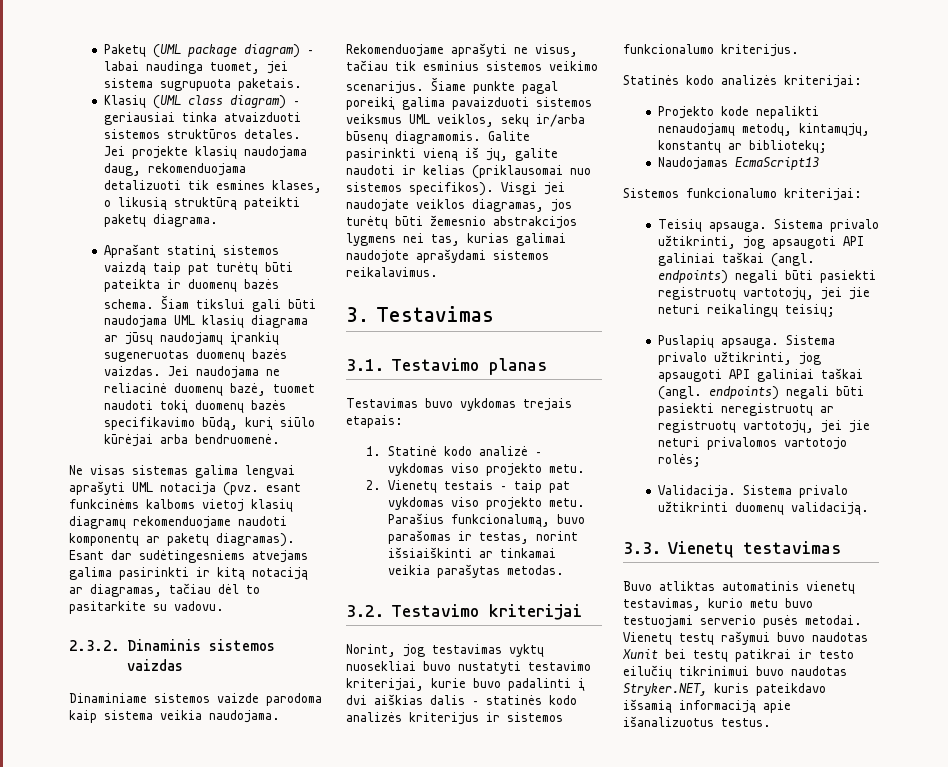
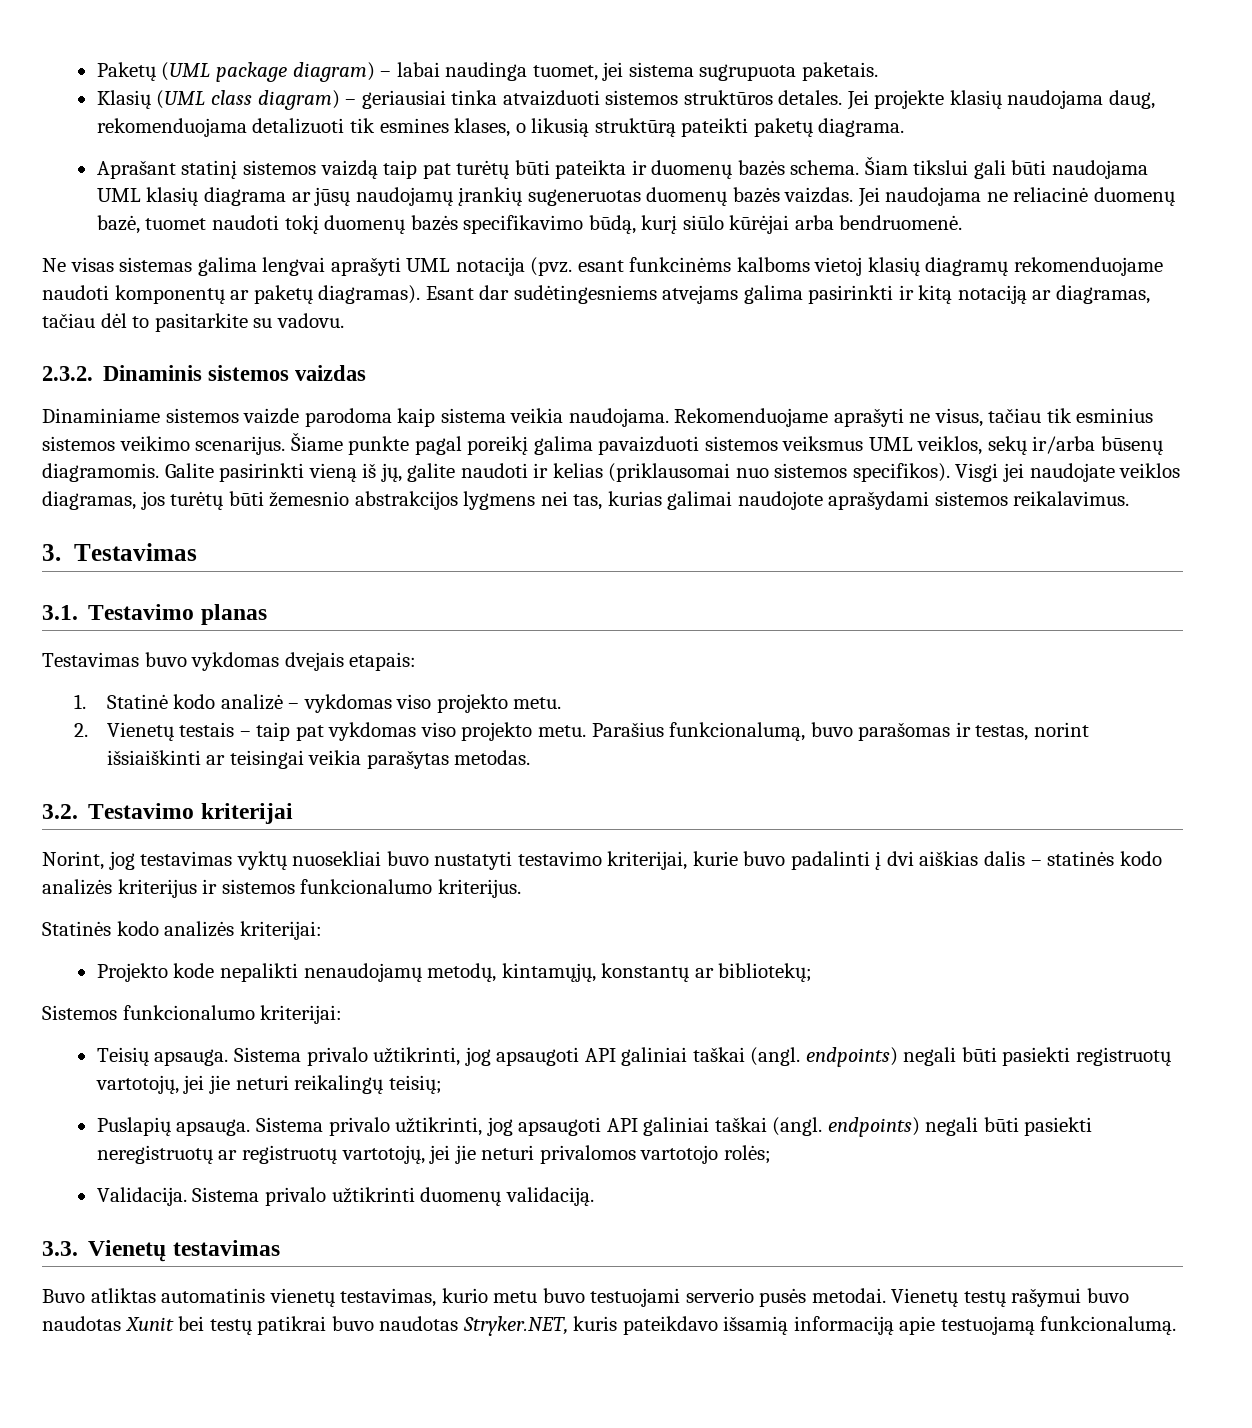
[523,398,572,411] trejais -> [284,652,344,671] dvejais
[499,548,556,558] tinkamai -> [229,750,304,769] teisingai
[657,157,819,170] // Naudojamas EcmaScript13 -> (813, 972) none
[798,649,854,659] [623,665,749,680] ir testo eilučių tikrinimui -> (327, 1325) none
[623,716,771,727] išanalizuotus testus. -> [940,1316,1177,1335] testuojamą funkcionalumą.

